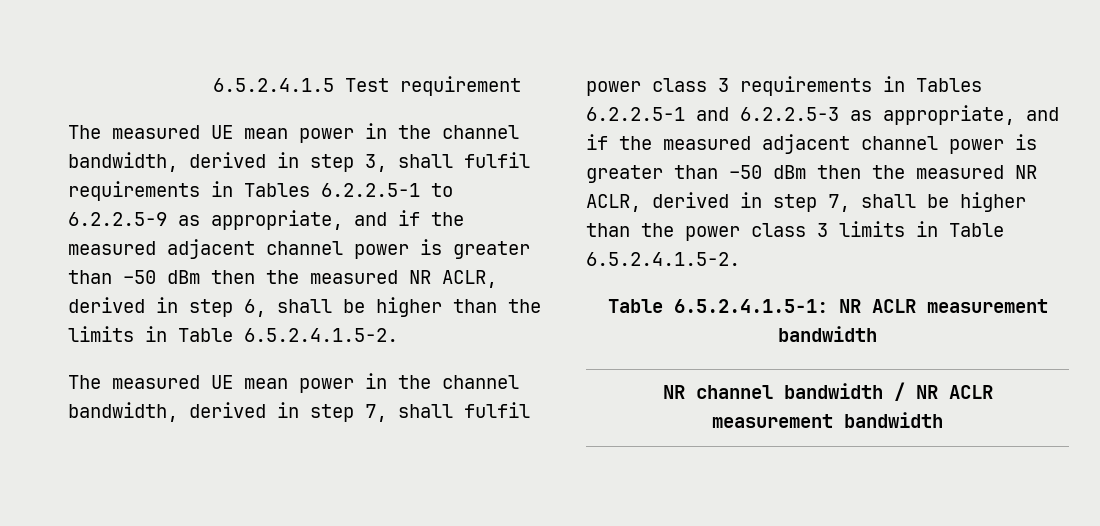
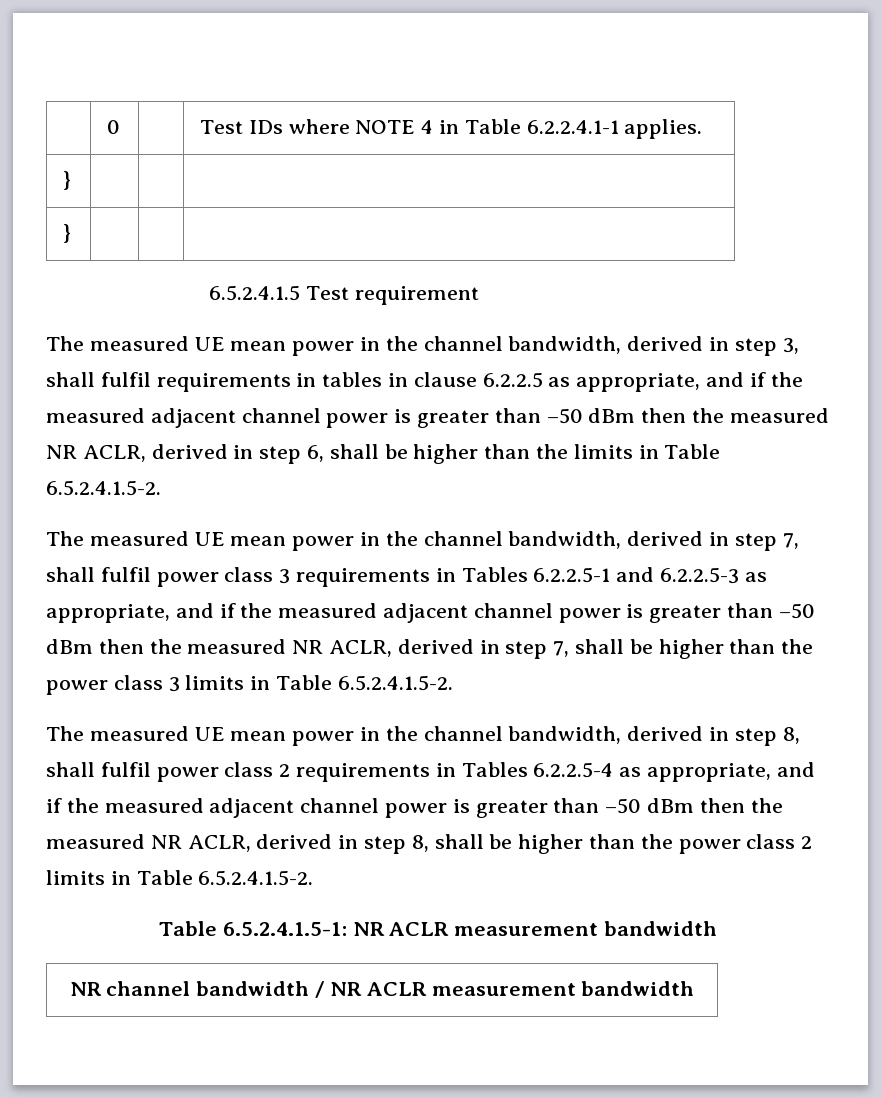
(212, 85) none -> [106,120,120,134] [199,119,703,139] [62,171,71,190] [62,224,71,243] | 0 | | Test IDs where NOTE 4 in Table 6.2.2.4.1-1 applies. // } | | | // } | | | //
[244,183,453,197] [68,212,167,226] Tables 6.2.2.5-1 to 6.2.2.5-9 -> [322,372,543,388] tables in clause 6.2.2.5
(740, 259) none -> [46,726,800,746] [46,762,815,782] [46,798,783,818] [46,834,813,854] [46,870,314,886] // The measured UE mean power in the channel bandwidth, derived in step 8, shall fulfil power class 2 requirements in Tables 6.2.2.5-4 as appropriate, and if the measured adjacent channel power is greater than –50 dBm then the measured NR ACLR, derived in step 8, shall be higher than the power class 2 limits in Table 6.5.2.4.1.5-2.

